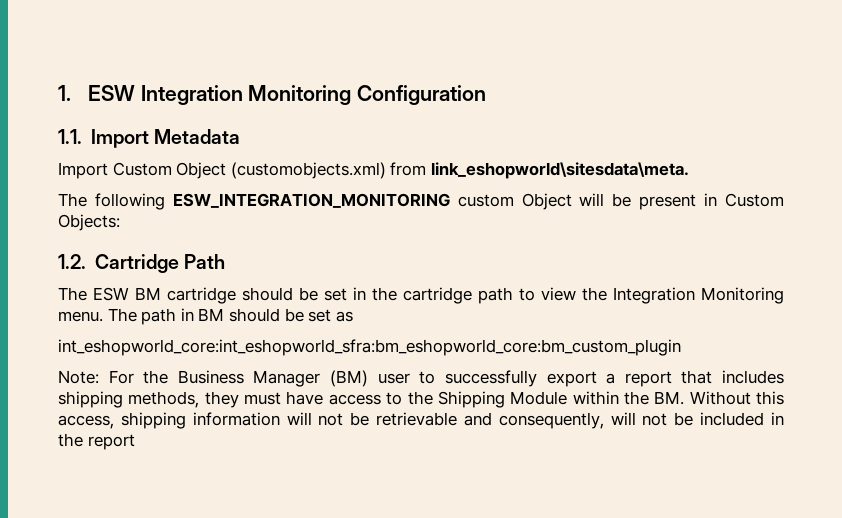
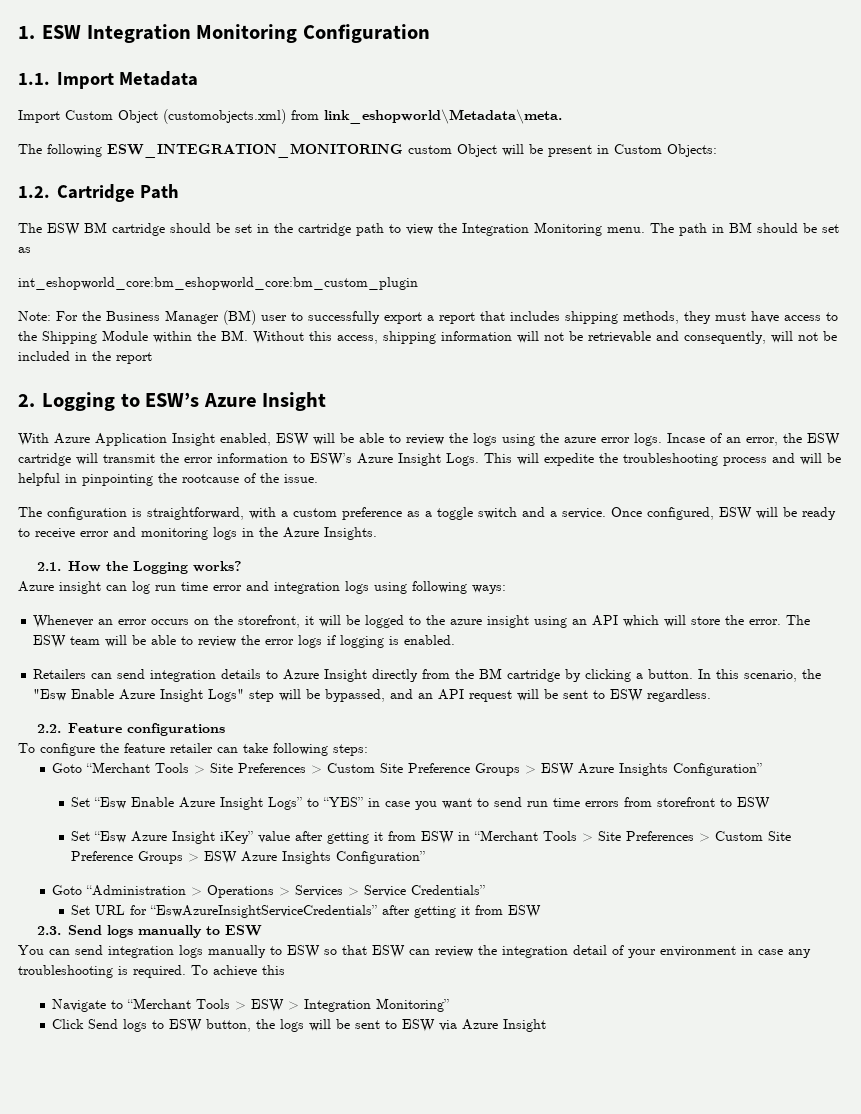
[430,162,689,179] link_eshopworld\sitesdata\meta. -> [324,109,562,124] link_eshopworld\Metadata\meta.
[58,339,681,356] int_eshopworld_core:int_eshopworld_sfra:bm_eshopworld_core:bm_custom_plugin -> [18,277,418,290] int_eshopworld_core:bm_eshopworld_core:bm_custom_plugin
(135, 442) none -> [18,392,327,411] [18,433,840,446] [18,453,841,466] [18,473,318,486] [18,507,836,520] [18,527,377,540] [36,561,242,574] [18,581,506,594] [33,615,811,628] [33,635,456,648] [33,668,822,682] [33,689,712,702] [36,723,225,736] [18,743,368,756] [52,762,763,776] [71,797,771,810] [71,830,792,844] [71,851,426,864] [52,885,486,898] [71,905,542,918] [36,925,262,938] [18,945,811,958] [18,965,285,978] [52,998,450,1012] [52,1019,547,1032] // 2. Logging to ESW’s Azure Insight // With Azure Application Insight enabled, ESW will be able to review the logs using the azure error logs. Incase of an error, the ESW cartridge will transmit the error information to ESW’s Azure Insight Logs. This will expedite the troubleshooting process and will be helpful in pinpointing the rootcause of the issue. // The configuration is straightforward, with a custom preference as a toggle switch and a service. Once configured, ESW will be ready to receive error and monitoring logs in the Azure Insights. // 2.1. How the Logging works? // Azure insight can log run time error and integration logs using following ways: // Whenever an error occurs on the storefront, it will be logged to the azure insight using an API which will store the error. The ESW team will be able to review the error logs if logging is enabled. // Retailers can send integration details to Azure Insight directly from the BM cartridge by clicking a button. In this scenario, the "Esw Enable Azure Insight Logs" step will be bypassed, and an API request will be sent to ESW regardless. // 2.2. Feature configurations // To configure the feature retailer can take following steps: // Goto “Merchant Tools > Site Preferences > Custom Site Preference Groups > ESW Azure Insights Configuration” // Set “Esw Enable Azure Insight Logs” to “YES” in case you want to send run time errors from storefront to ESW // Set “Esw Azure Insight iKey” value after getting it from ESW in “Merchant Tools > Site Preferences > Custom Site Preference Groups > ESW Azure Insights Configuration” // Goto “Administration > Operations > Services > Service Credentials” // Set URL for “EswAzureInsightServiceCredentials” after getting it from ESW // 2.3. Send logs manually to ESW // You can send integration logs manually to ESW so that ESW can review the integration detail of your environment in case any troubleshooting is required. To achieve this // Navigate to “Merchant Tools > ESW > Integration Monitoring” // Click Send logs to ESW button, the logs will be sent to ESW via Azure Insight

